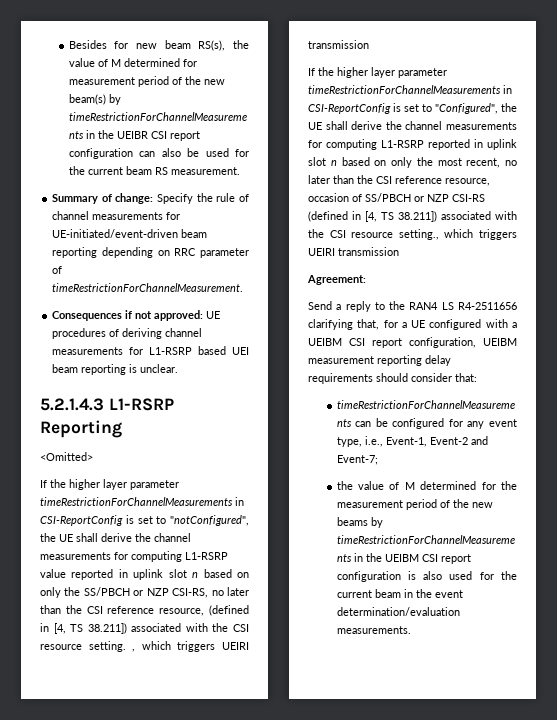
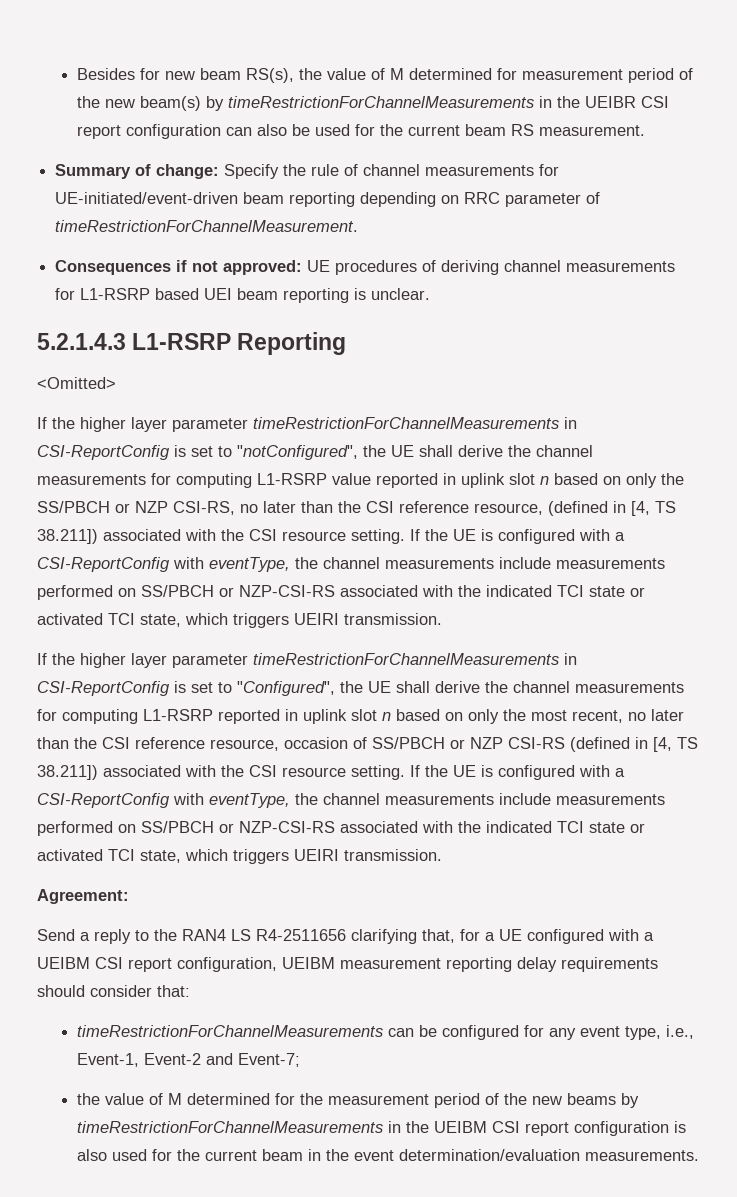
[132,641,249,652] [308,40,369,49] , which triggers UEIRI transmission -> [410,529,625,544] [37,557,665,572] [37,585,645,600] [37,613,442,628] If the UE is configured with a CSI-ReportConfig with eventType, the channel measurements include measurements performed on SS/PBCH or NZP-CSI-RS associated with the indicated TCI state or activated TCI state, which triggers UEIRI transmission.
[398,229,517,240] [308,247,399,256] setting., which triggers UEIRI transmission -> [351,765,625,780] [37,793,665,808] [37,821,645,836] [37,849,442,864] setting. If the UE is configured with a CSI-ReportConfig with eventType, the channel measurements include measurements performed on SS/PBCH or NZP-CSI-RS associated with the indicated TCI state or activated TCI state, which triggers UEIRI transmission.

